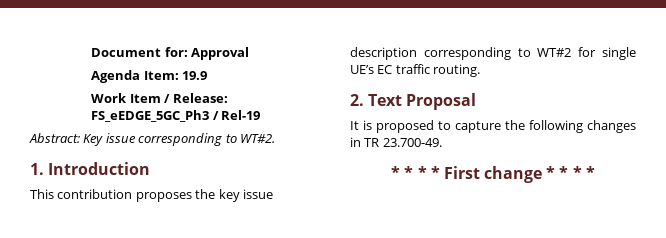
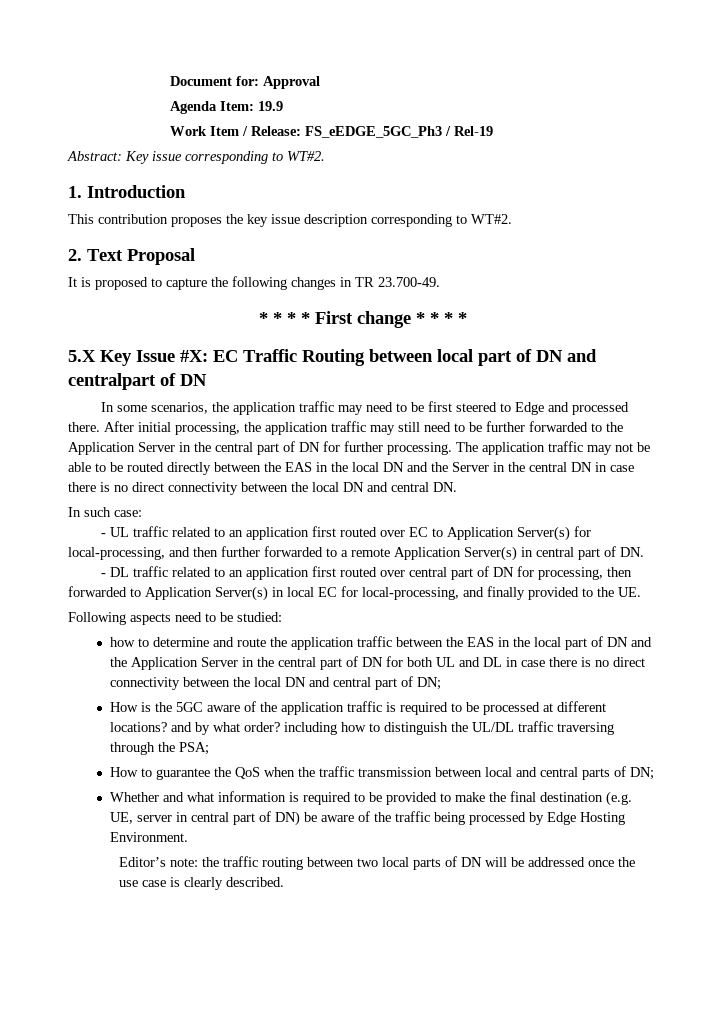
[537,47,636,60] [350,64,481,77] WT#2 for single UE’s EC traffic routing. -> [471,214,512,224] WT#2.
(595, 172) none -> [68,349,597,366] [68,373,207,390] [101,401,630,415] [68,421,623,435] [68,441,650,455] [68,462,634,475] [68,482,457,495] [68,507,142,517] [101,526,592,541] [68,546,644,561] [101,566,633,580] [68,586,641,601] [68,612,282,625] [109,636,652,650] [109,656,645,670] [109,676,441,690] [109,701,606,715] [109,721,614,735] [109,742,209,755] [109,766,654,780] [109,791,632,806] [109,811,625,826] [109,832,188,842] [119,856,636,870] [119,877,285,890] // 5.X Key Issue #X: EC Traffic Routing between local part of DN and centralpart of DN // In some scenarios, the application traffic may need to be first steered to Edge and processed there. After initial processing, the application traffic may still need to be further forwarded to the Application Server in the central part of DN for further processing. The application traffic may not be able to be routed directly between the EAS in the local DN and the Server in the central DN in case there is no direct connectivity between the local DN and central DN. // In such case: // - UL traffic related to an application first routed over EC to Application Server(s) for local-processing, and then further forwarded to a remote Application Server(s) in central part of DN. // - DL traffic related to an application first routed over central part of DN for processing, then forwarded to Application Server(s) in local EC for local-processing, and finally provided to the UE. // Following aspects need to be studied: // how to determine and route the application traffic between the EAS in the local part of DN and the Application Server in the central part of DN for both UL and DL in case there is no direct connectivity between the local DN and central part of DN; // How is the 5GC aware of the application traffic is required to be processed at different locations? and by what order? including how to distinguish the UL/DL traffic traversing through the PSA; // How to guarantee the QoS when the traffic transmission between local and central parts of DN; // Whether and what information is required to be provided to make the final destination (e.g. UE, server in central part of DN) be aware of the traffic being processed by Edge Hosting Environment. // Editor’s note: the traffic routing between two local parts of DN will be addressed once the use case is clearly described.

